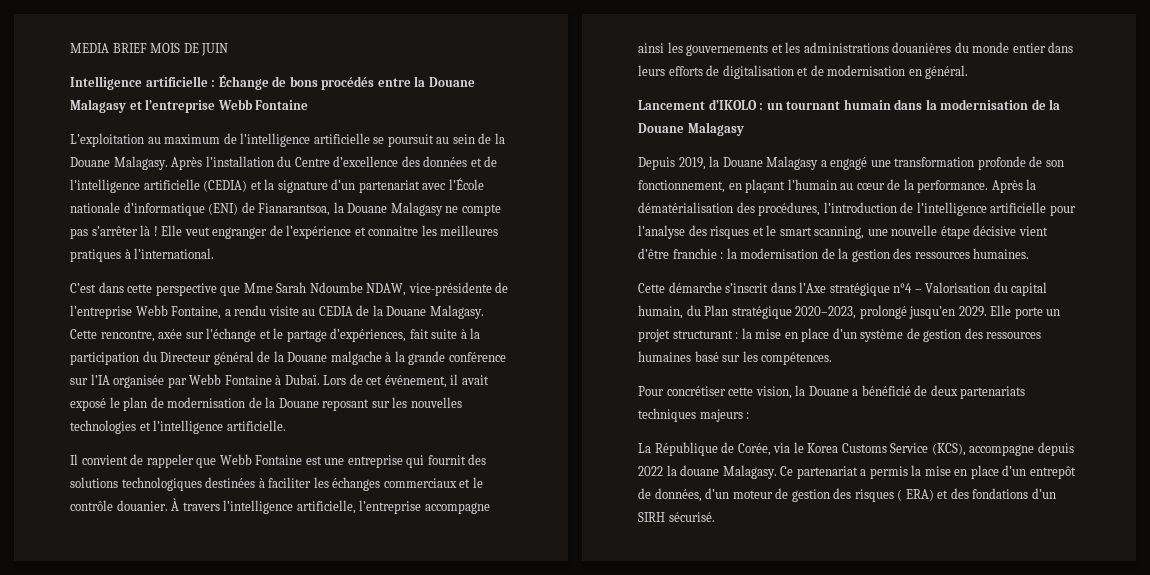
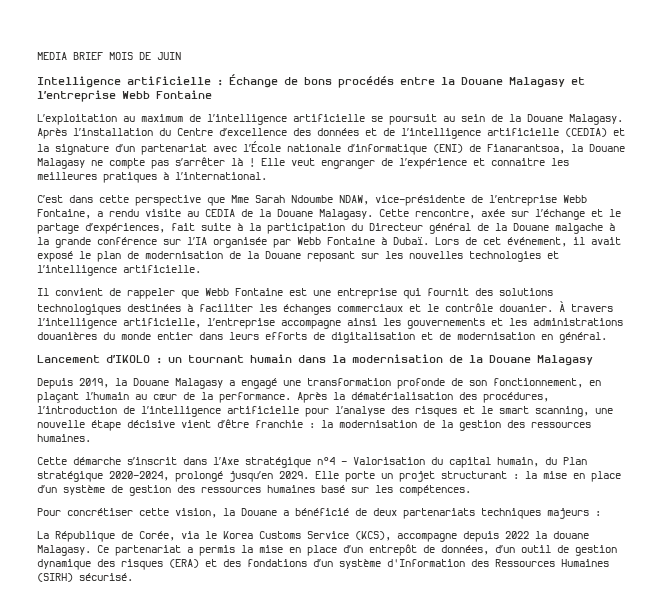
[795,306,857,319] 2020–2023, -> [109,471,169,481] 2020–2024,
[732,488,934,502] moteur de gestion des risques ( ERA) -> [521,545,617,556] [37,559,199,570] outil de gestion dynamique des risques (ERA)
[638,512,665,522] SIRH -> [339,559,609,569] [37,573,73,582] système d'Information des Ressources Humaines (SIRH)

